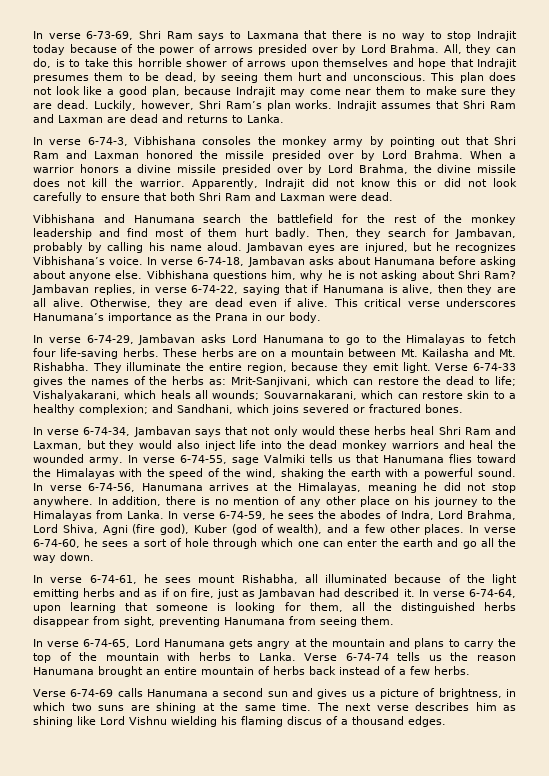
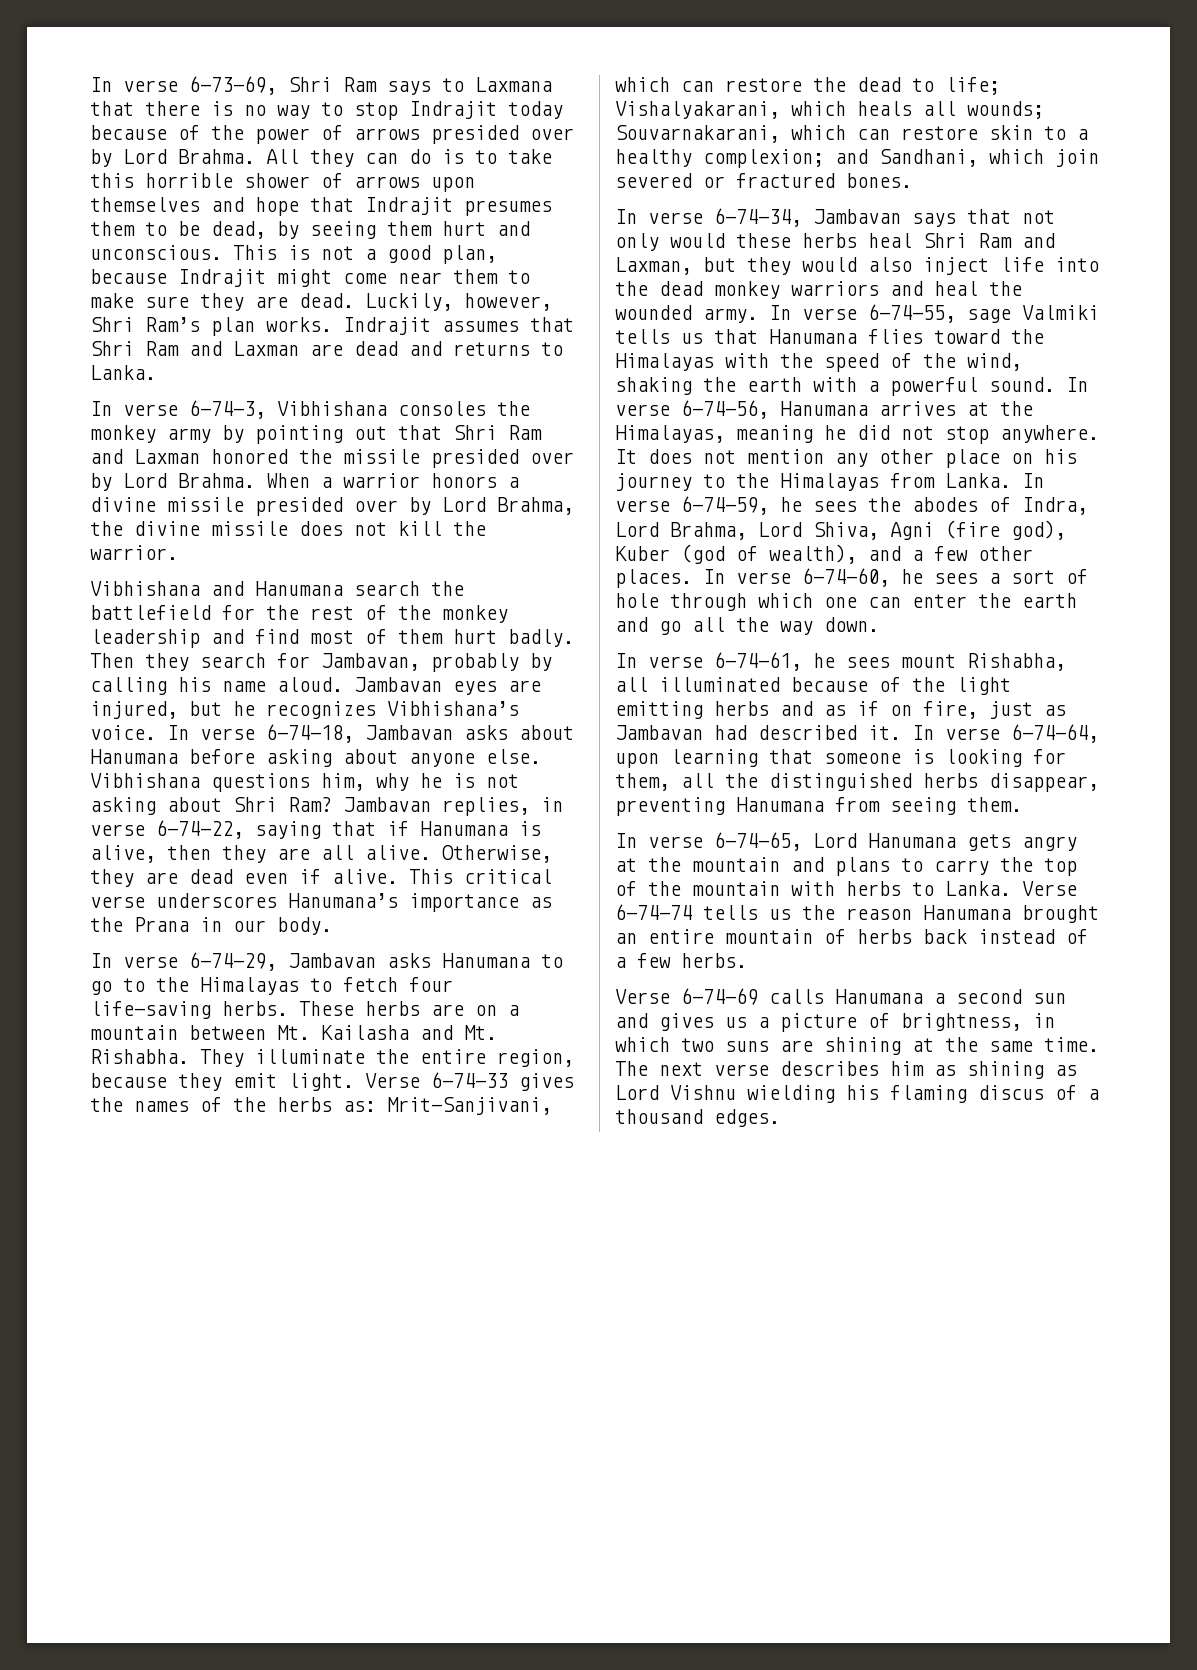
[443,44,462,54] All, -> [266,149,299,164] All
[33,58,51,68] do, -> [409,149,431,164] do
[459,72,516,83] [33,86,103,95] plan does not look like -> [288,245,354,260] is not
[279,89,305,97] may -> [277,269,332,287] might
[192,178,517,189] [33,192,393,203] Apparently, Indrajit did not know this or did not look carefully to ensure that both Shri Ram and Laxman were dead. -> (178, 552) none
[315,228,349,238] Then, -> [90,653,134,668] Then
[231,334,257,343] Lord -> (431, 960) none
[272,405,299,415] joins -> [1055,149,1099,167] join
[97,496,297,506] In addition, there is no mention of -> [615,449,824,464] It does not mention
[33,616,155,627] disappear from sight, -> [989,773,1099,792] disappear,
[77,716,96,725] like -> [1055,1065,1077,1076] as

